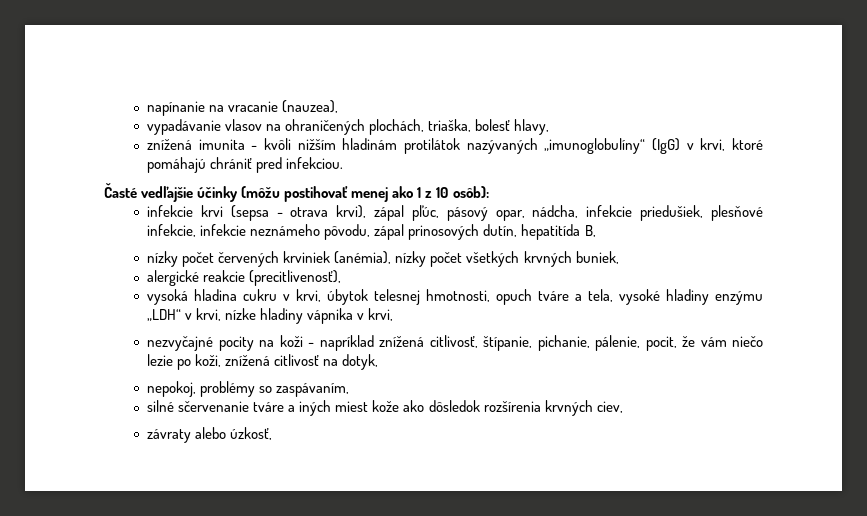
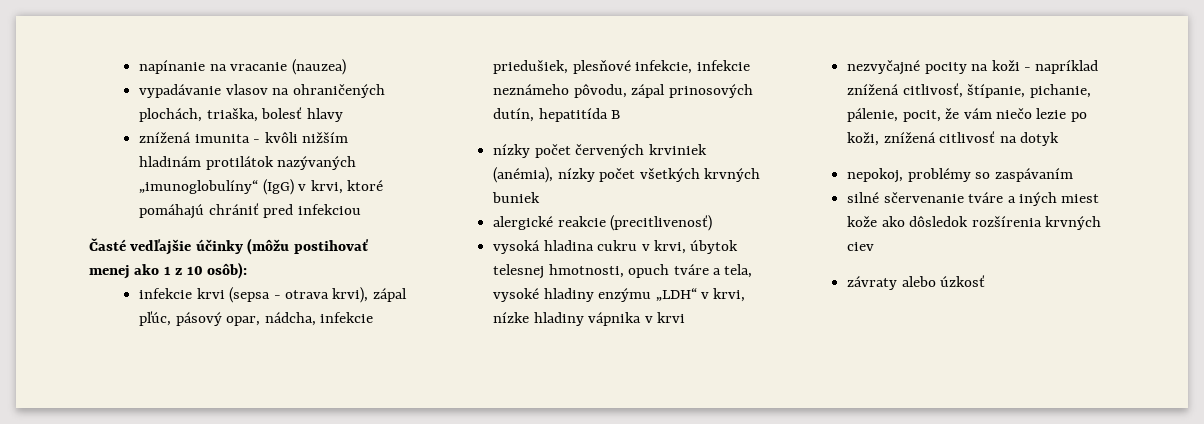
[282,100,339,113] (nauzea), -> [291,59,346,75] (nauzea)
[514,119,550,135] hlavy, -> [306,108,343,122] hlavy
[286,157,344,169] infekciou. -> [297,204,361,215] infekciou
[584,225,596,237] B, -> [611,110,621,119] B
[575,251,619,264] buniek, -> [492,192,541,203] buniek
[249,270,342,286] (precitlivenosť), -> [610,215,713,231] (precitlivenosť)
[368,308,394,321] krvi, -> [656,312,685,323] krvi
[342,354,379,370] dotyk, -> [1019,132,1059,146] dotyk
[276,383,350,397] zaspávaním, -> [994,168,1073,182] zaspávaním
[596,401,623,413] ciev, -> [847,242,875,251] ciev
[230,427,273,440] úzkosť, -> [940,275,986,287] úzkosť

